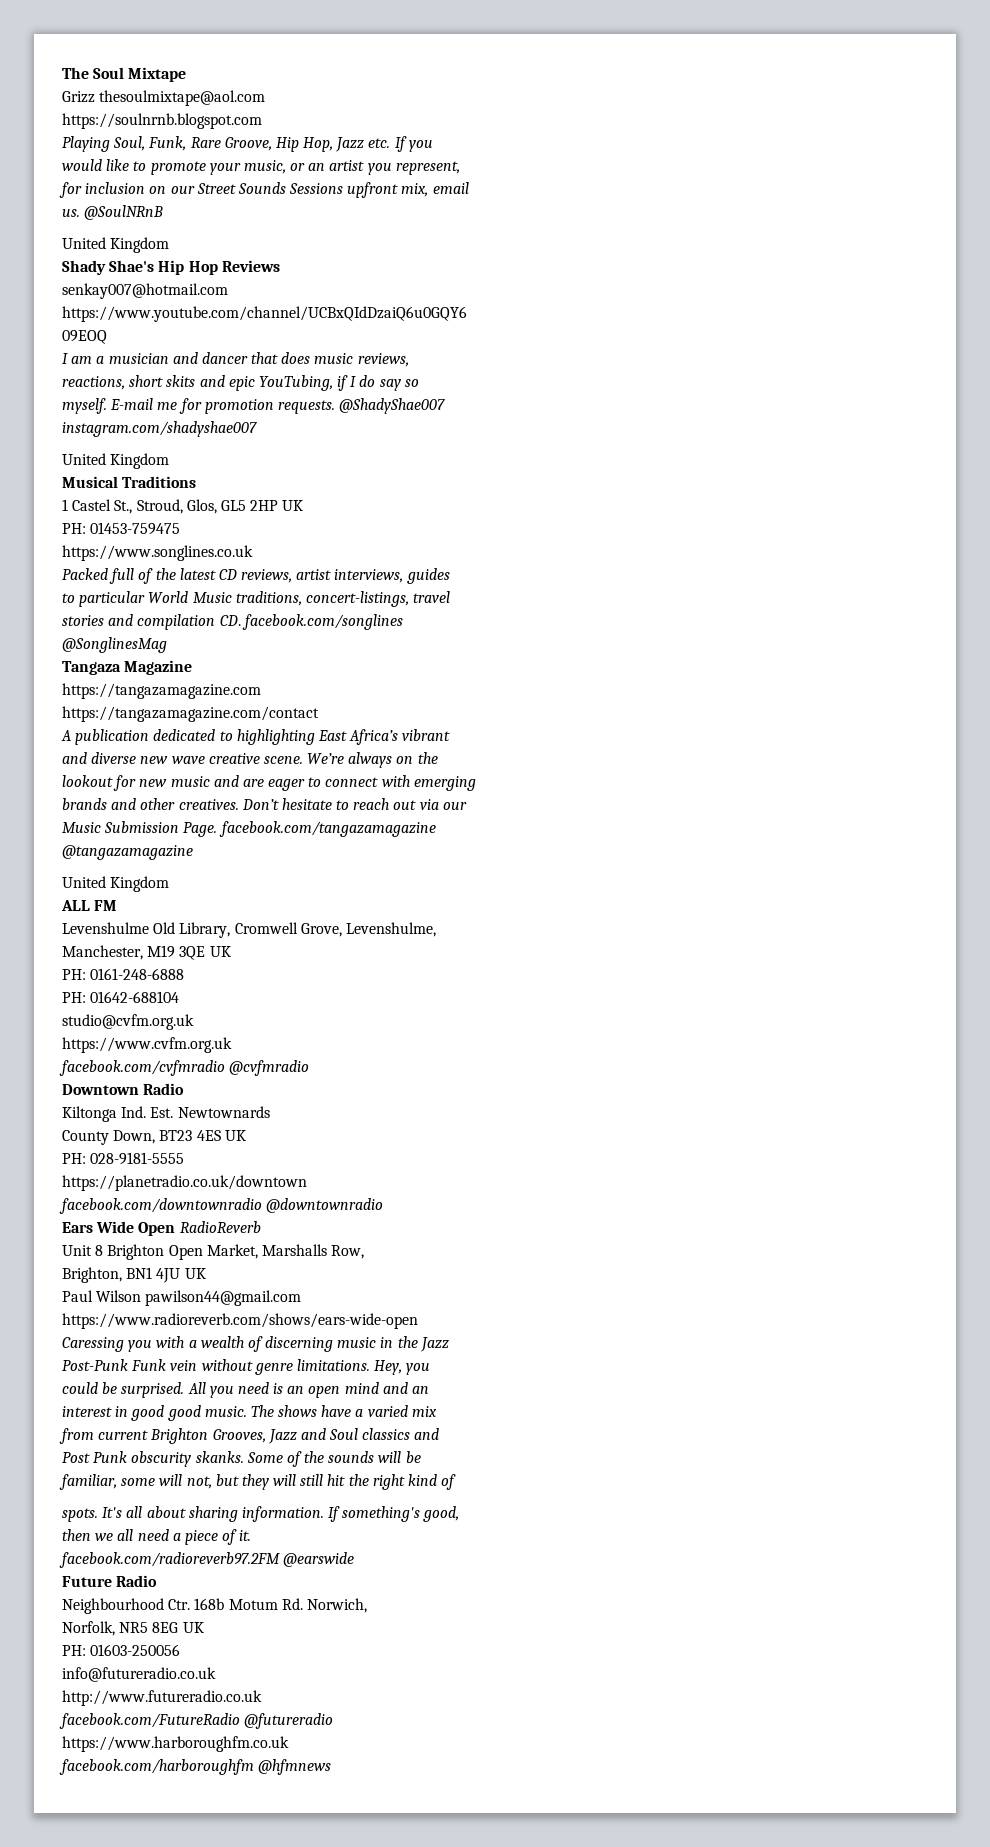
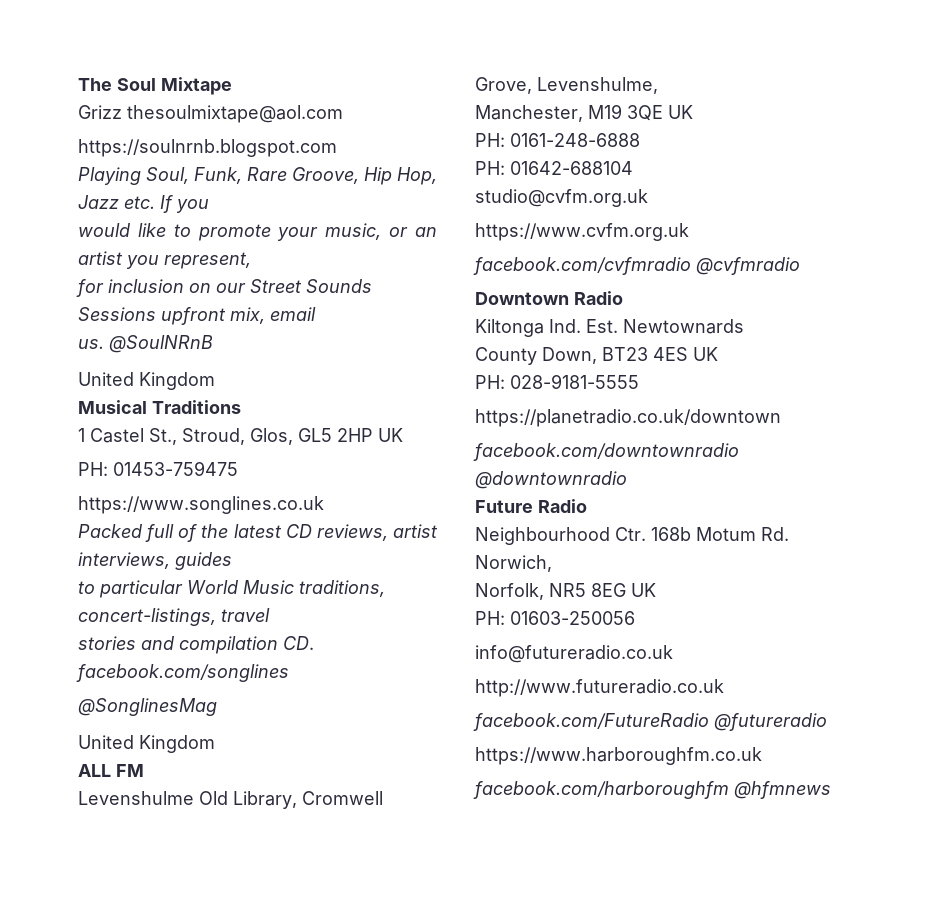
[62,260,280,275] [62,283,228,299] [62,306,467,322] [62,330,107,344] [62,352,409,367] [62,375,419,391] [62,398,446,414] [62,421,257,437] [62,453,170,469] // Shady Shae's Hip Hop Reviews // senkay007@hotmail.com // https://www.youtube.com/channel/UCBxQIdDzaiQ6u0GQY6 // 09EOQ // I am a musician and dancer that does music reviews, // reactions, short skits and epic YouTubing, if I do say so // myself. E-mail me for promotion requests. @ShadyShae007 // instagram.com/shadyshae007 // United Kingdom -> (215, 381) none
[62,660,193,675] [62,683,261,699] [62,706,319,722] [61,729,451,745] [62,752,438,768] [62,775,476,791] [62,798,467,810] [62,821,436,837] [62,845,193,860] // Tangaza Magazine // https://tangazamagazine.com // https://tangazamagazine.com/contact // A publication dedicated to highlighting East Africa’s vibrant // and diverse new wave creative scene. We’re always on the // lookout for new music and are eager to connect with emerging // brands and other creatives. Don’t hesitate to reach out via our // Music Submission Page. facebook.com/tangazamagazine // @tangazamagazine -> (217, 707) none
[62,1221,261,1236] [62,1244,365,1260] [62,1267,206,1283] [62,1290,302,1306] [62,1313,418,1329] [62,1336,449,1352] [62,1359,431,1375] [62,1382,430,1398] [62,1405,437,1421] [59,1428,440,1444] [62,1451,421,1467] [59,1474,457,1490] [62,1506,460,1522] [62,1529,252,1545] [59,1552,355,1568] // Ears Wide Open RadioReverb // Unit 8 Brighton Open Market, Marshalls Row, // Brighton, BN1 4JU UK // Paul Wilson pawilson44@gmail.com // https://www.radioreverb.com/shows/ears-wide-open // Caressing you with a wealth of discerning music in the Jazz // Post-Punk Funk vein without genre limitations. Hey, you // could be surprised. All you need is an open mind and an // interest in good good music. The shows have a varied mix // from current Brighton Grooves, Jazz and Soul classics and // Post Punk obscurity skanks. Some of the sounds will be // familiar, some will not, but they will still hit the right kind of // spots. It's all about sharing information. If something's good, // then we all need a piece of it. // facebook.com/radioreverb97.2FM @earswide -> (627, 480) none

